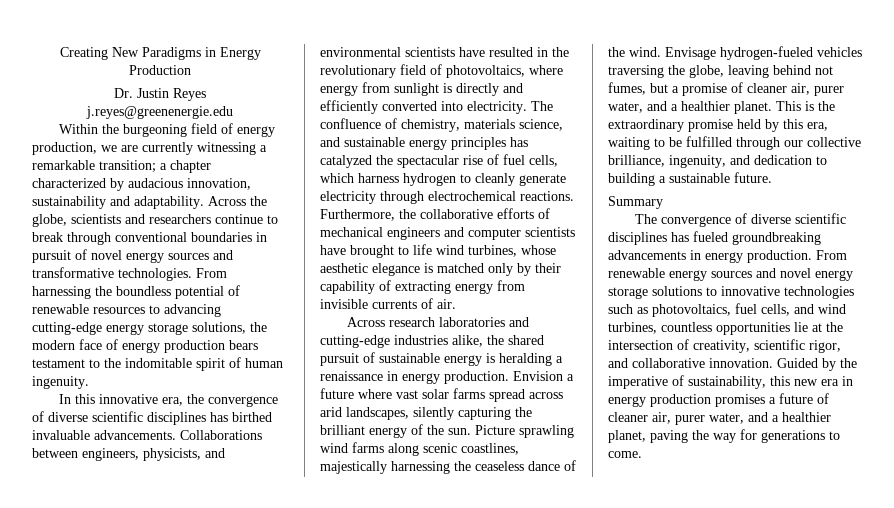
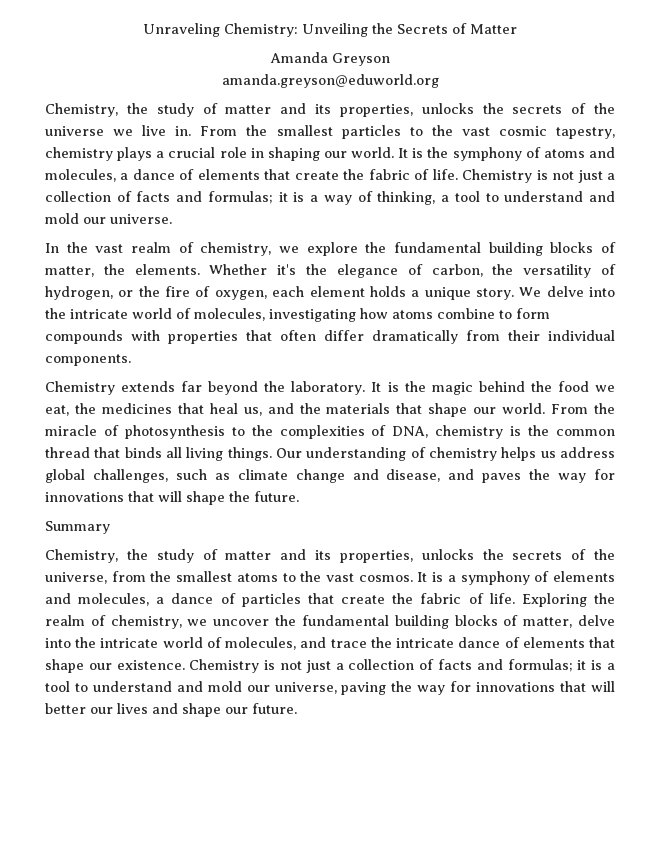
[59,47,261,60] [129,65,191,75] [114,88,206,101] [86,106,233,119] [59,123,276,137] [32,142,267,155] [32,160,211,173] [32,178,251,191] [32,196,267,209] [32,214,278,227] [32,232,267,245] [32,249,233,263] [32,267,227,281] [32,285,240,299] [32,304,221,317] [32,322,267,335] [32,339,258,353] [32,357,283,371] [32,376,89,389] [59,394,279,407] [32,411,272,425] [32,430,262,440] [32,448,225,461] [320,47,569,57] [320,64,563,78] [320,82,523,96] [320,100,553,114] [320,118,563,132] [320,137,528,150] [320,154,558,168] [320,173,566,186] [320,191,574,204] [320,208,550,221] [320,227,575,240] [320,244,556,258] [320,263,561,276] [320,280,525,294] [320,298,456,309] [347,317,530,327] [320,335,544,348] [320,352,563,366] [320,371,574,384] [320,388,563,402] [320,407,532,420] [320,424,574,438] [320,442,519,456] [320,460,576,474] [608,46,862,60] [608,65,833,78] [608,82,844,96] [608,101,835,114] [608,119,828,132] [608,136,861,150] [608,155,827,168] [608,172,772,186] [608,196,663,209] [635,213,847,227] [608,231,821,245] [608,250,847,263] [608,268,853,281] [608,286,854,299] [608,303,846,317] [608,322,843,335] [608,339,841,353] [608,358,857,371] [608,375,853,389] [608,393,829,407] [608,412,831,425] [608,429,840,443] [608,451,642,458] Creating New Paradigms in Energy Production // Dr. Justin Reyes // j.reyes@greenenergie.edu // Within the burgeoning field of energy production, we are currently witnessing a remarkable transition; a chapter characterized by audacious innovation, sustainability and adaptability. Across the globe, scientists and researchers continue to break through conventional boundaries in pursuit of novel energy sources and transformative technologies. From harnessing the boundless potential of renewable resources to advancing cutting-edge energy storage solutions, the modern face of energy production bears testament to the indomitable spirit of human ingenuity. // In this innovative era, the convergence of diverse scientific disciplines has birthed invaluable advancements. Collaborations between engineers, physicists, and environmental scientists have resulted in the revolutionary field of photovoltaics, where energy from sunlight is directly and efficiently converted into electricity. The confluence of chemistry, materials science, and sustainable energy principles has catalyzed the spectacular rise of fuel cells, which harness hydrogen to cleanly generate electricity through electrochemical reactions. Furthermore, the collaborative efforts of mechanical engineers and computer scientists have brought to life wind turbines, whose aesthetic elegance is matched only by their capability of extracting energy from invisible currents of air. // Across research laboratories and cutting-edge industries alike, the shared pursuit of sustainable energy is heralding a renaissance in energy production. Envision a future where vast solar farms spread across arid landscapes, silently capturing the brilliant energy of the sun. Picture sprawling wind farms along scenic coastlines, majestically harnessing the ceaseless dance of the wind. Envisage hydrogen-fueled vehicles traversing the globe, leaving behind not fumes, but a promise of cleaner air, purer water, and a healthier planet. This is the extraordinary promise held by this era, waiting to be fulfilled through our collective brilliance, ingenuity, and dedication to building a sustainable future. // Summary // The convergence of diverse scientific disciplines has fueled groundbreaking advancements in energy production. From renewable energy sources and novel energy storage solutions to innovative technologies such as photovoltaics, fuel cells, and wind turbines, countless opportunities lie at the intersection of creativity, scientific rigor, and collaborative innovation. Guided by the imperative of sustainability, this new era in energy production promises a future of cleaner air, purer water, and a healthier planet, paving the way for generations to come. -> [143,23,517,37] [269,52,390,66] [221,74,439,88] [45,103,615,117] [45,125,615,139] [45,147,615,161] [45,169,615,183] [45,191,616,205] [45,213,172,224] [45,242,616,256] [45,264,616,278] [45,286,615,300] [45,308,550,322] [45,330,615,344] [45,354,131,366] [45,381,616,395] [45,403,616,417] [45,425,616,439] [45,447,615,461] [45,469,615,483] [45,491,299,505] [45,521,110,534] [45,549,615,563] [45,571,616,585] [45,593,615,607] [45,615,615,629] [45,637,615,650] [45,659,615,673] [45,681,615,695] [45,703,297,717] Unraveling Chemistry: Unveiling the Secrets of Matter // Amanda Greyson // amanda.greyson@eduworld.org // Chemistry, the study of matter and its properties, unlocks the secrets of the universe we live in. From the smallest particles to the vast cosmic tapestry, chemistry plays a crucial role in shaping our world. It is the symphony of atoms and molecules, a dance of elements that create the fabric of life. Chemistry is not just a collection of facts and formulas; it is a way of thinking, a tool to understand and mold our universe. // In the vast realm of chemistry, we explore the fundamental building blocks of matter, the elements. Whether it's the elegance of carbon, the versatility of hydrogen, or the fire of oxygen, each element holds a unique story. We delve into the intricate world of molecules, investigating how atoms combine to form compounds with properties that often differ dramatically from their individual components. // Chemistry extends far beyond the laboratory. It is the magic behind the food we eat, the medicines that heal us, and the materials that shape our world. From the miracle of photosynthesis to the complexities of DNA, chemistry is the common thread that binds all living things. Our understanding of chemistry helps us address global challenges, such as climate change and disease, and paves the way for innovations that will shape the future. // Summary // Chemistry, the study of matter and its properties, unlocks the secrets of the universe, from the smallest atoms to the vast cosmos. It is a symphony of elements and molecules, a dance of particles that create the fabric of life. Exploring the realm of chemistry, we uncover the fundamental building blocks of matter, delve into the intricate world of molecules, and trace the intricate dance of elements that shape our existence. Chemistry is not just a collection of facts and formulas; it is a tool to understand and mold our universe, paving the way for innovations that will better our lives and shape our future.

